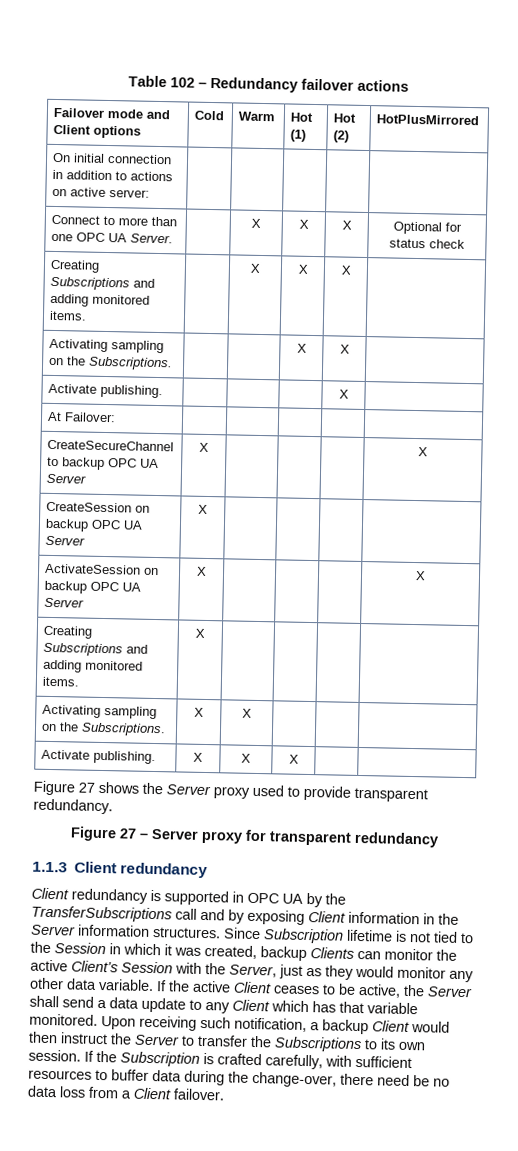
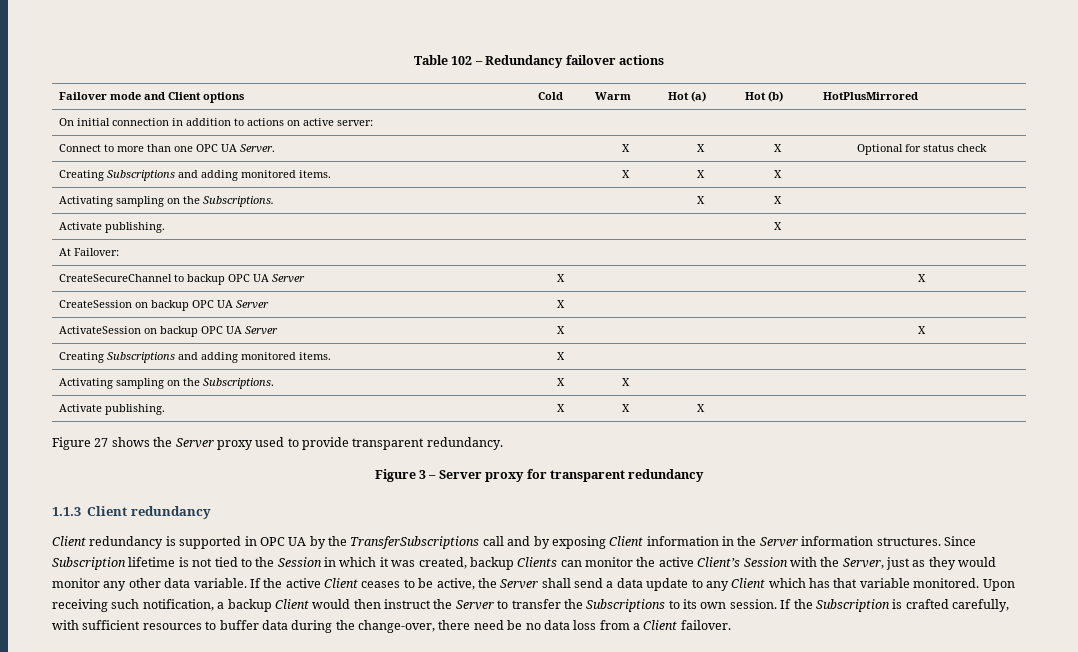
[290,129,307,142] [333,113,357,123] [333,130,350,143] (1) | Hot (2) -> [691,91,707,102] [745,91,784,102] (a) | Hot (b)
[118,828,137,839] 27 -> [419,470,427,479] 3

